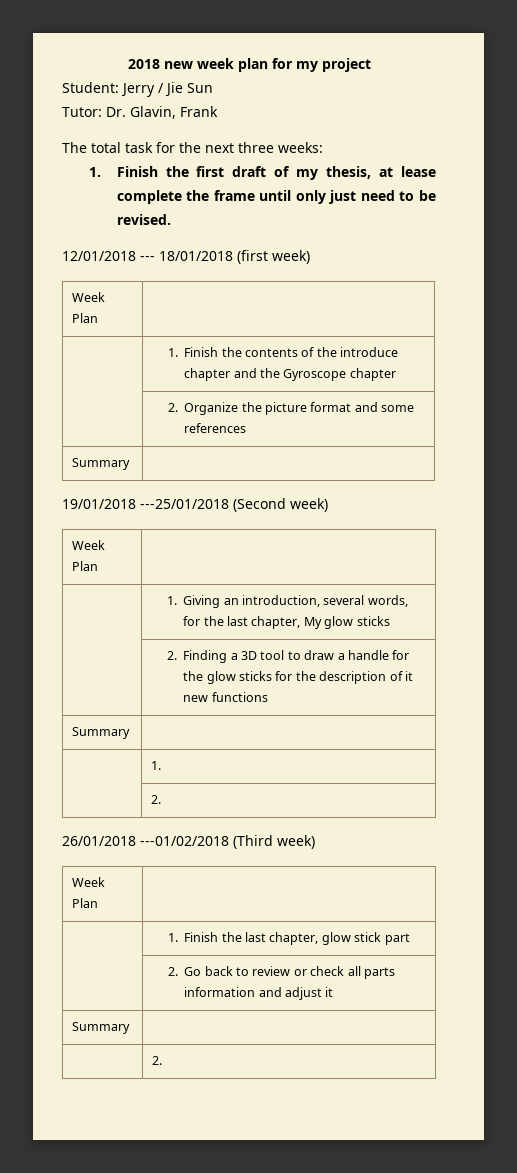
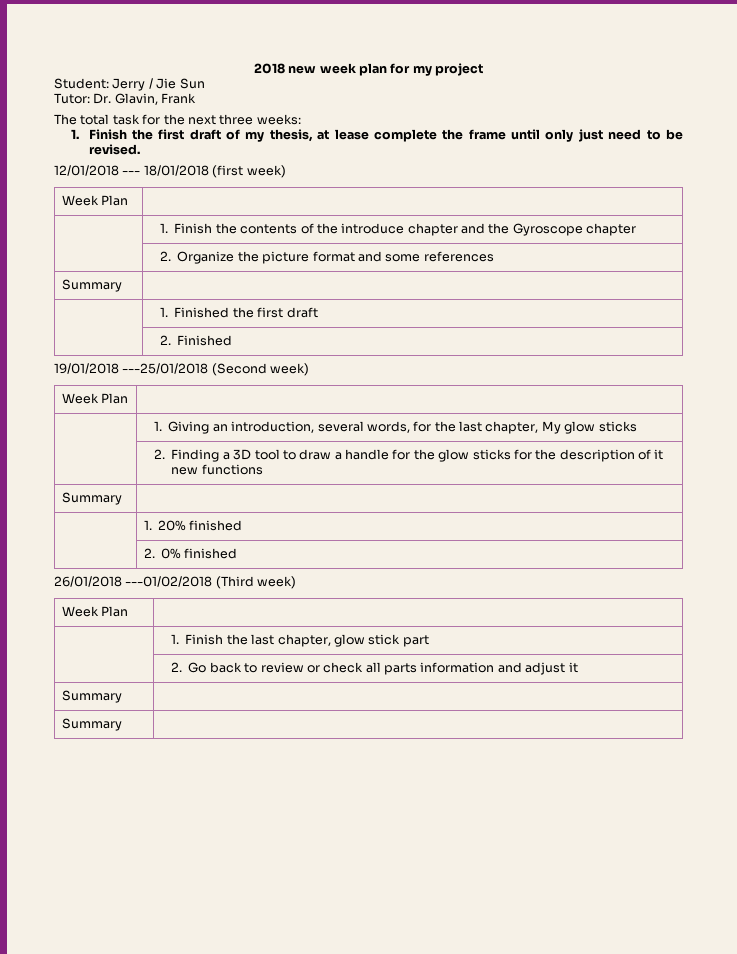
(130, 464) none -> [160,307,318,318] [160,335,233,346] // | 1. Finished the first draft // | 2. Finished
[150,795,161,804] // | 2. -> [158,520,243,531] [143,548,238,559] 20% finished // | 2. 0% finished
[151,1056,162,1065] | 2. -> [61,718,122,731] Summary |

